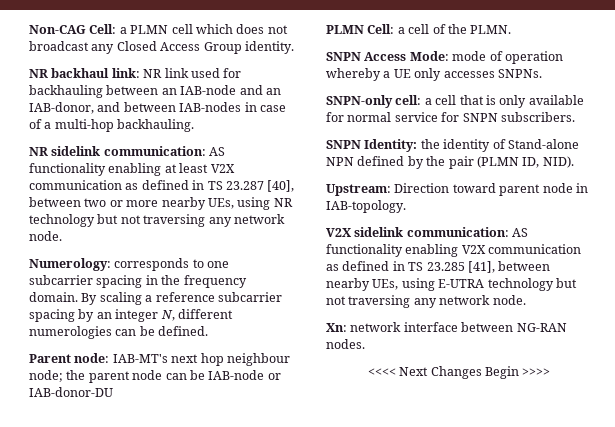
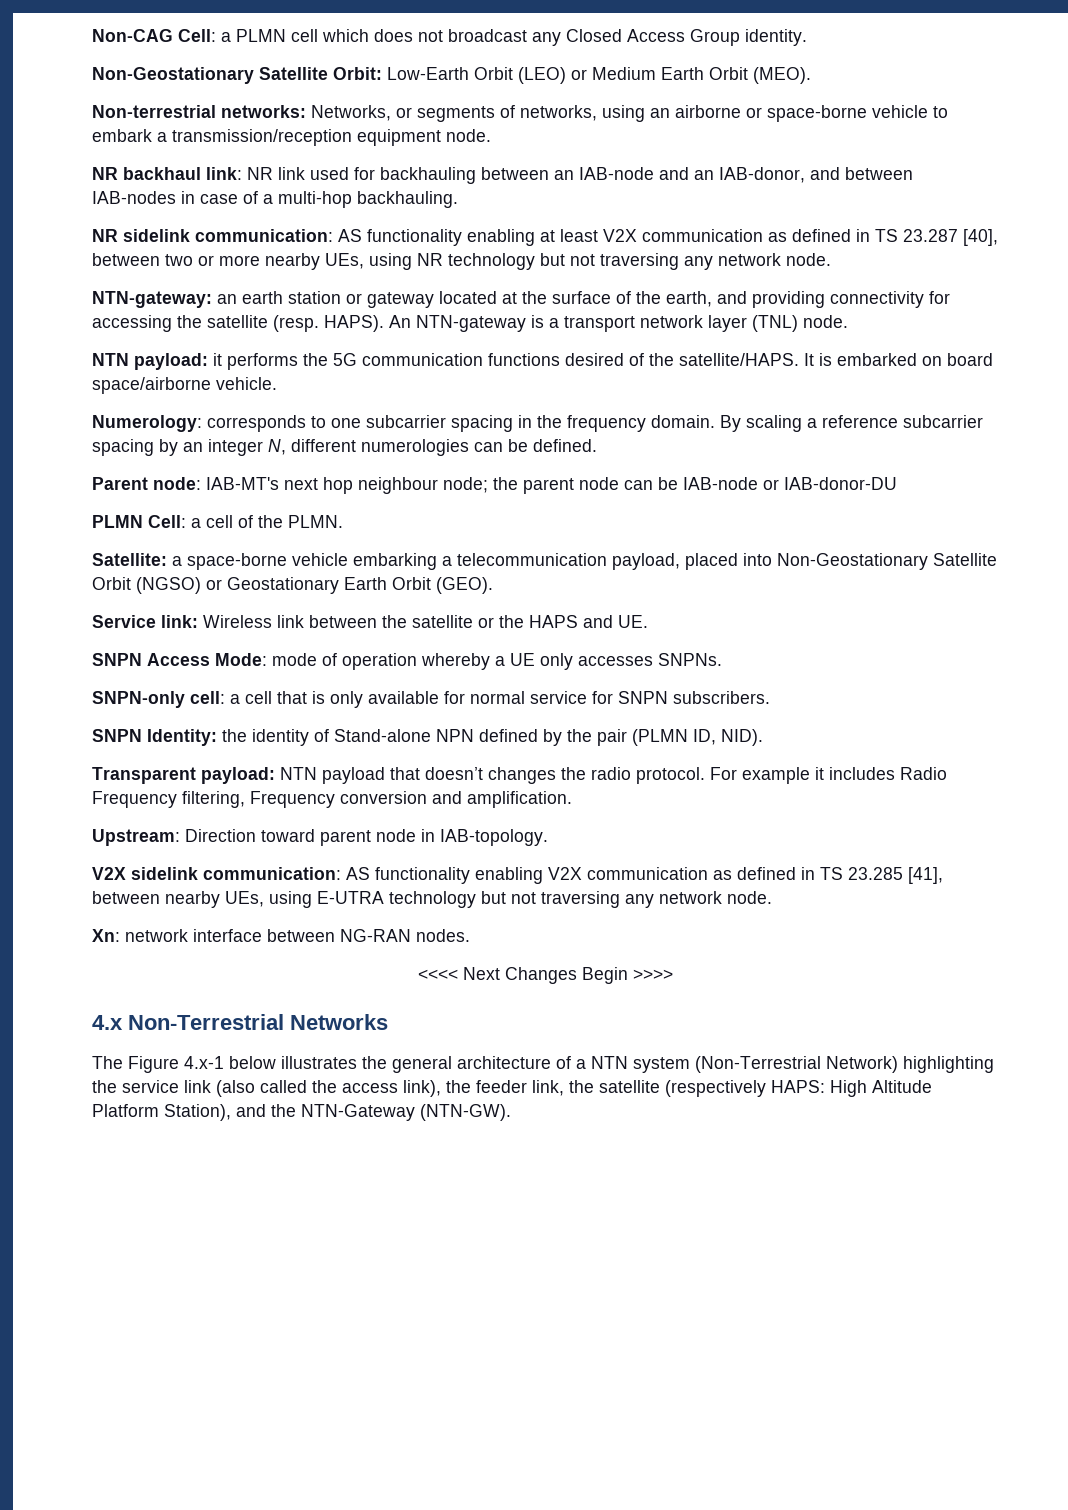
(294, 47) none -> [92,67,811,84] [92,105,948,122] [92,129,491,146] // Non-Geostationary Satellite Orbit: Low-Earth Orbit (LEO) or Medium Earth Orbit (MEO). // Non-terrestrial networks: Networks, or segments of networks, using an airborne or space-borne vehicle to embark a transmission/reception equipment node.
(62, 236) none -> [92,291,950,308] [92,315,848,332] [92,353,993,370] [92,377,277,394] // NTN-gateway: an earth station or gateway located at the surface of the earth, and providing connectivity for accessing the satellite (resp. HAPS). An NTN-gateway is a transport network layer (TNL) node. // NTN payload: it performs the 5G communication functions desired of the satellite/HAPS. It is embarked on board space/airborne vehicle.
(512, 29) none -> [92,553,997,570] [92,577,493,594] [92,615,648,628] // Satellite: a space-borne vehicle embarking a telecommunication payload, placed into Non-Geostationary Satellite Orbit (NGSO) or Geostationary Earth Orbit (GEO). // Service link: Wireless link between the satellite or the HAPS and UE.
(574, 162) none -> [92,767,947,784] [92,791,572,808] // Transparent payload: NTN payload that doesn’t changes the radio protocol. For example it includes Radio Frequency filtering, Frequency conversion and amplification.
(551, 372) none -> [92,1014,388,1030] [92,1056,994,1073] [92,1080,932,1097] [92,1104,511,1121] // 4.x Non-Terrestrial Networks // The Figure 4.x-1 below illustrates the general architecture of a NTN system (Non-Terrestrial Network) highlighting the service link (also called the access link), the feeder link, the satellite (respectively HAPS: High Altitude Platform Station), and the NTN-Gateway (NTN-GW).

